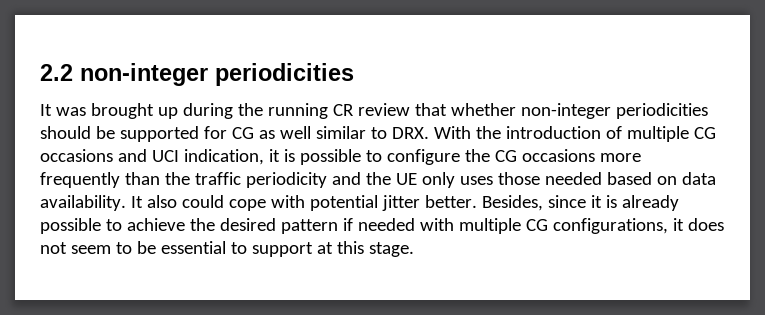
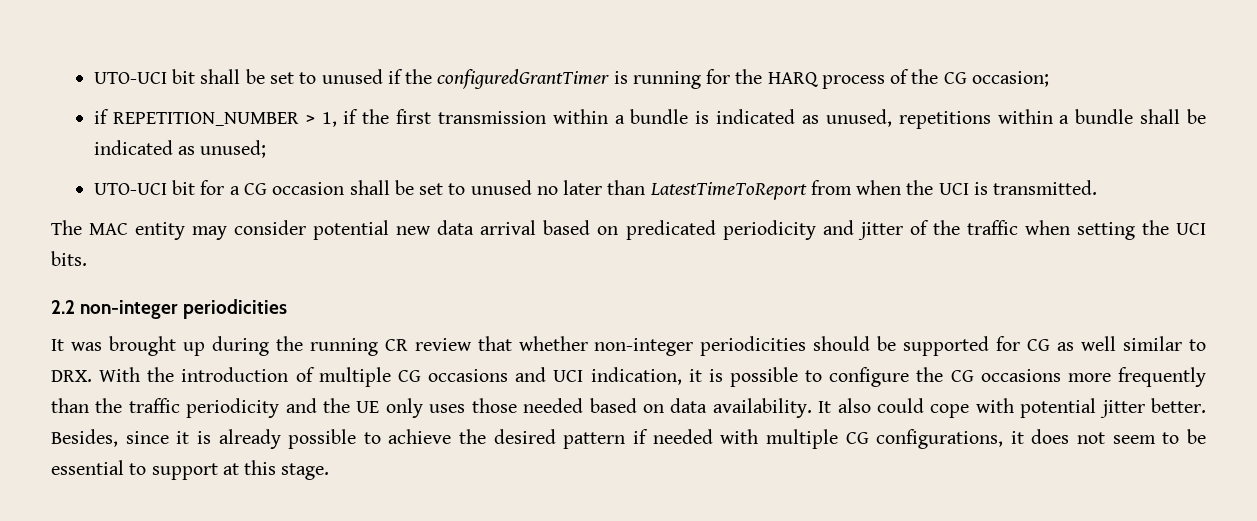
(40, 72) none -> [93,69,1049,89] [93,109,1207,129] [93,140,267,158] [93,180,1098,200] [51,220,1206,240] [51,251,87,266] UTO-UCI bit shall be set to unused if the configuredGrantTimer is running for the HARQ process of the CG occasion; // if REPETITION_NUMBER > 1, if the first transmission within a bundle is indicated as unused, repetitions within a bundle shall be indicated as unused; // UTO-UCI bit for a CG occasion shall be set to unused no later than LatestTimeToReport from when the UCI is transmitted. // The MAC entity may consider potential new data arrival based on predicated periodicity and jitter of the traffic when setting the UCI bits. //

